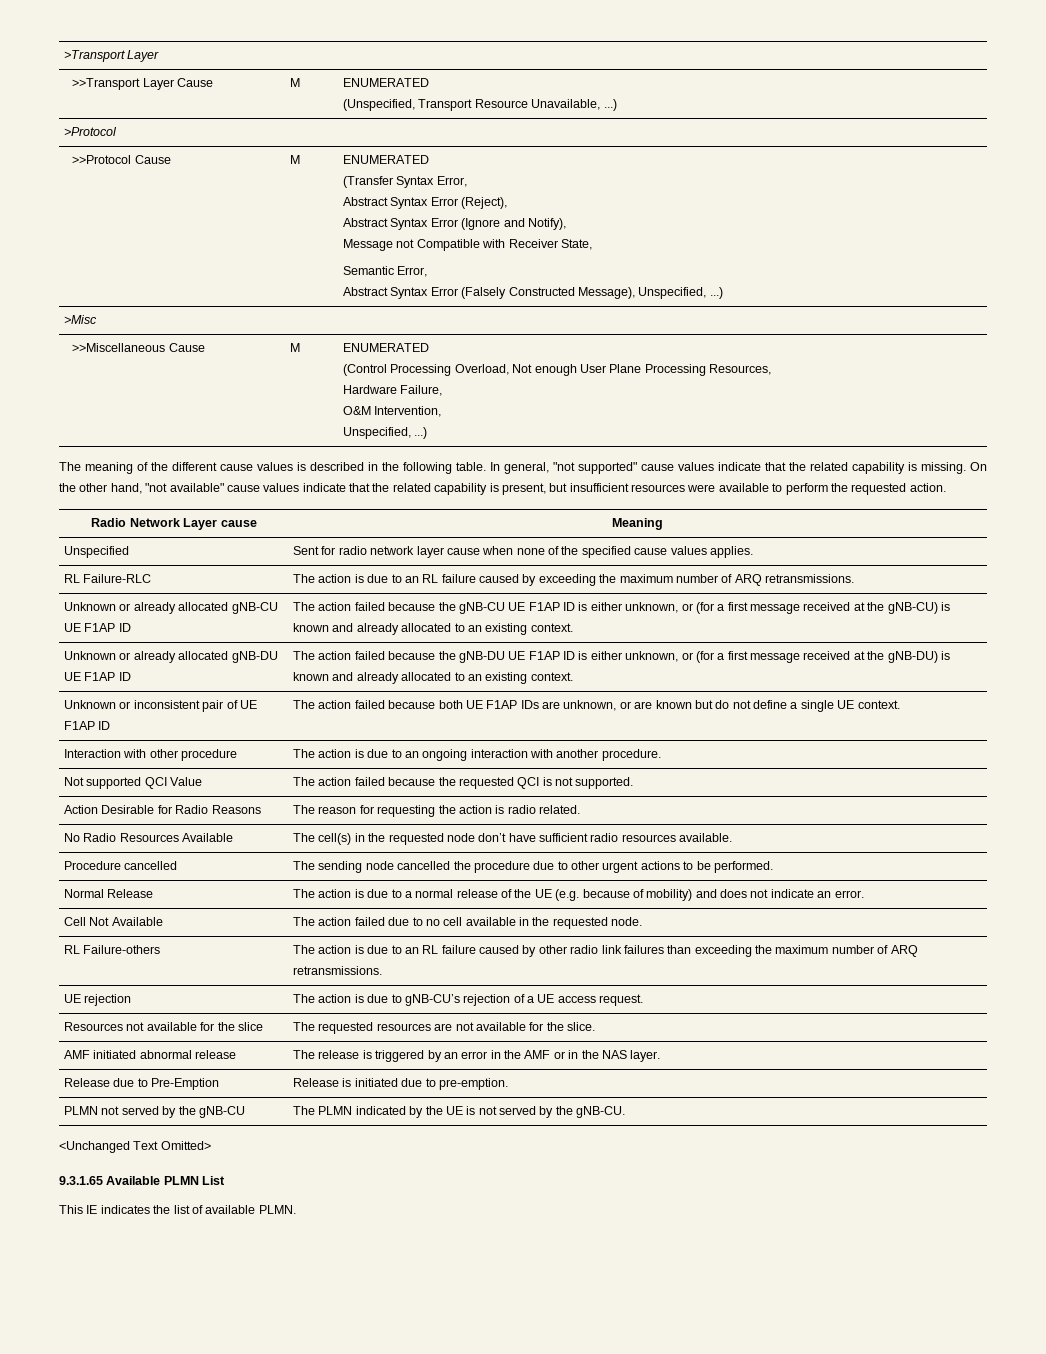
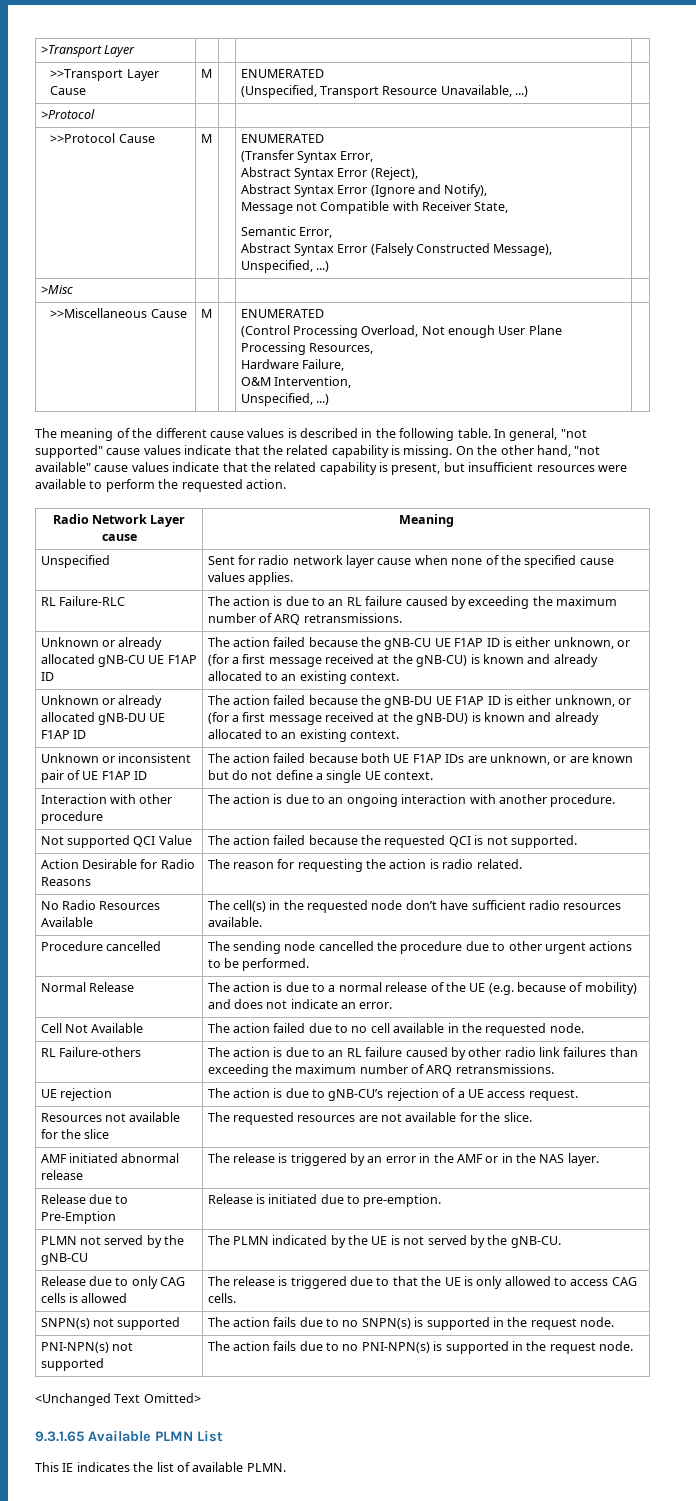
(626, 1112) none -> [40,1276,186,1289] [40,1293,128,1303] [207,1276,637,1289] [207,1293,236,1303] [40,1317,181,1330] [207,1317,615,1330] [40,1342,133,1353] [40,1358,104,1371] [207,1341,634,1354] // Release due to only CAG cells is allowed | The release is triggered due to that the UE is only allowed to access CAG cells. // SNPN(s) not supported | The action fails due to no SNPN(s) is supported in the request node. // PNI-NPN(s) not supported | The action fails due to no PNI-NPN(s) is supported in the request node.

